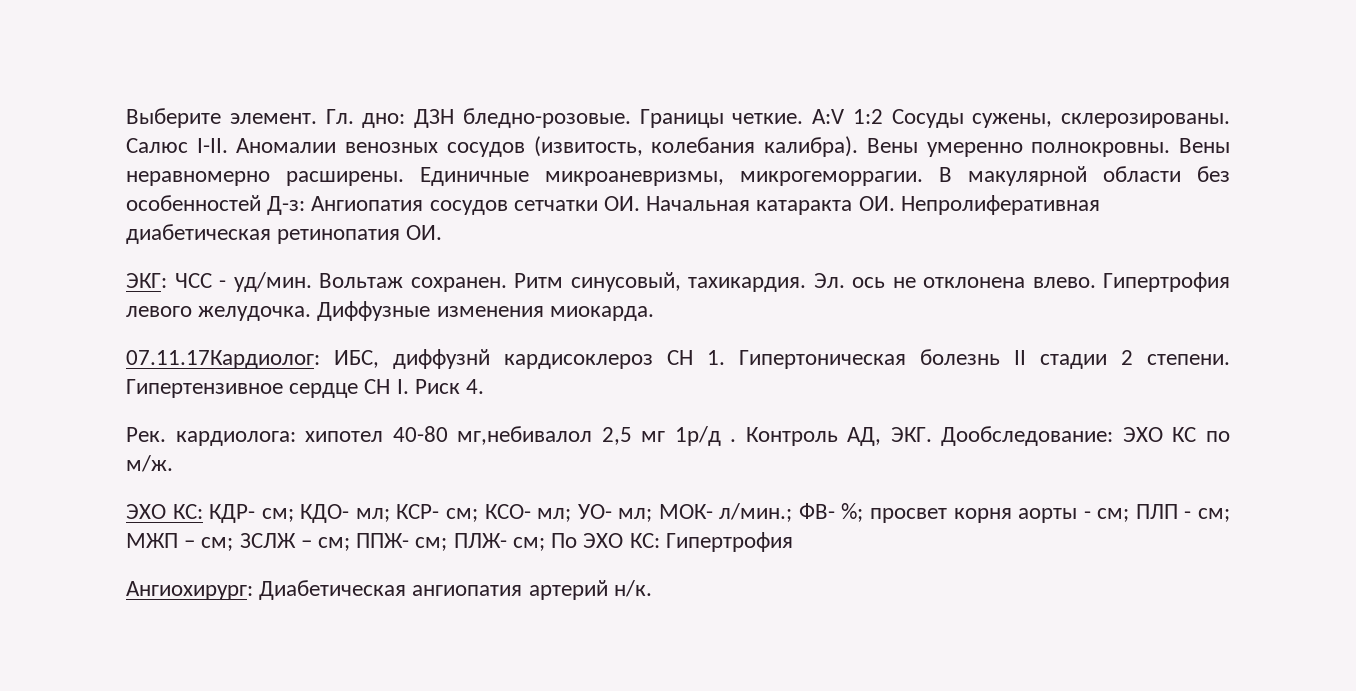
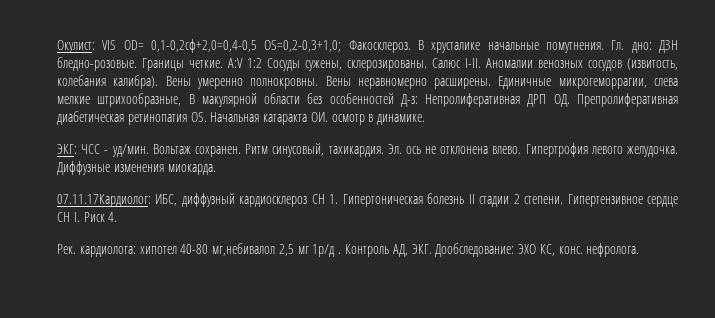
[126,108,317,128] Выберите элемент. -> [57,39,604,53] Окулист: VIS OD= 0,1-0,2сф+2,0=0,4-0,5 OS=0,2-0,3+1,0; Факосклероз. В хрусталике начальные помутнения.
[545,171,923,186] микроаневризмы, микрогеморрагии. -> [558,78,678,89] [57,93,182,107] микрогеморрагии, слева мелкие штрихообразные,
[311,195,1100,215] [126,224,443,244] Ангиопатия сосудов сетчатки ОИ. Начальная катаракта ОИ. Непролиферативная диабетическая ретинопатия ОИ. -> [425,93,678,107] [57,111,426,125] Непролиферативная ДРП ОД. Препролиферативная диабетическая ретинопатия ОS. Начальная катаракта ОИ. осмотр в динамике.
[393,349,653,369] диффузнй кардисоклероз -> [181,193,308,207] диффузный кардиосклероз
[1172,427,1230,442] [126,455,173,472] [126,503,1230,523] [126,532,793,552] [126,580,652,600] КС по м/ж. // ЭХО КС: КДР- см; КДО- мл; КСР- см; КСО- мл; УО- мл; МОК- л/мин.; ФВ- %; просвет корня аорты - см; ПЛП - см; МЖП – см; ЗСЛЖ – см; ППЖ- см; ПЛЖ- см; По ЭХО КС: Гипертрофия // Ангиохирург: Диабетическая ангиопатия артерий н/к. -> [539,243,640,257] КС, конс. нефролога.

